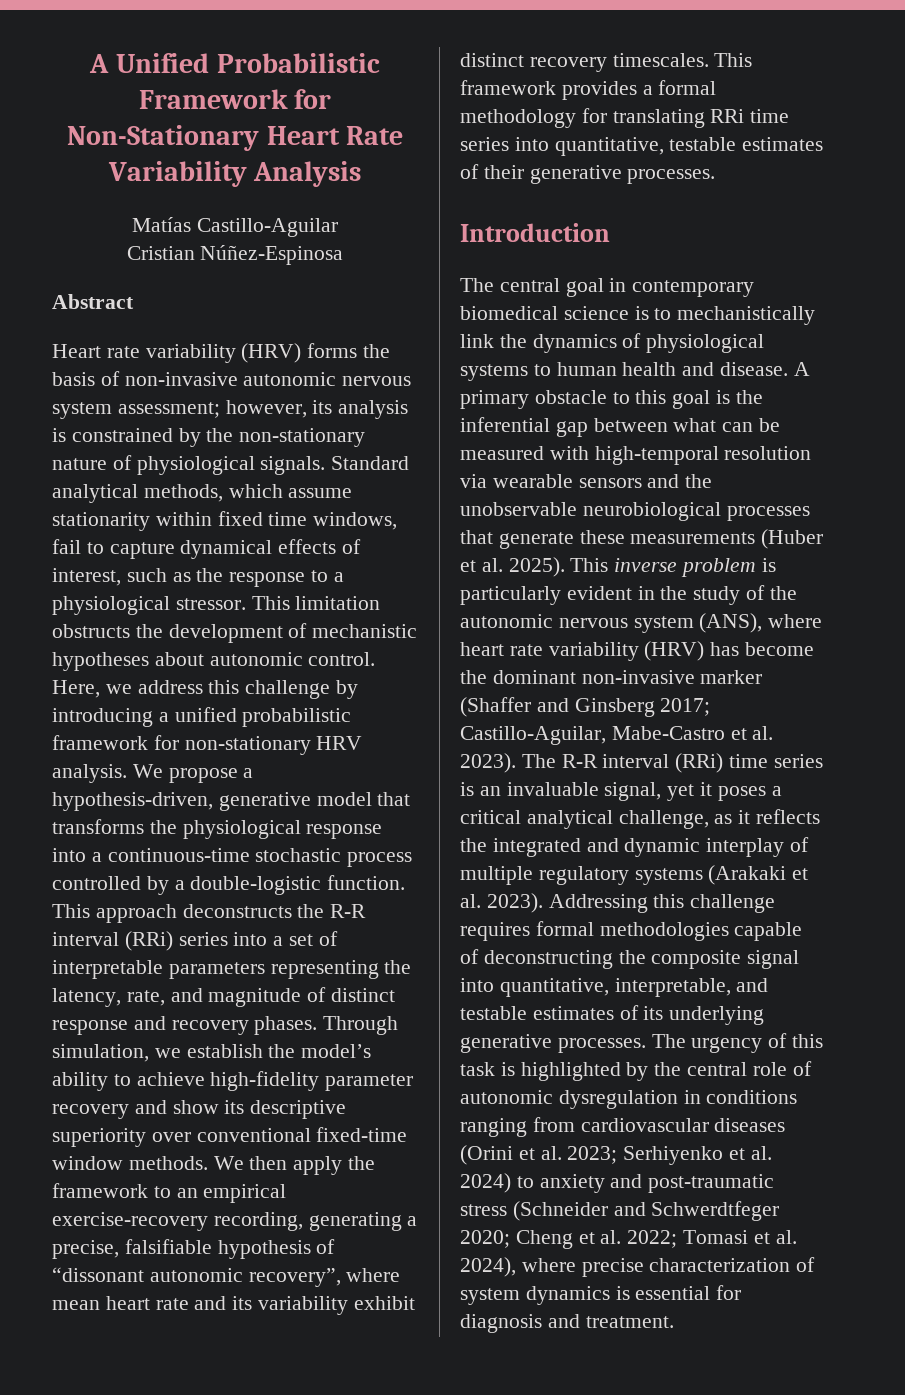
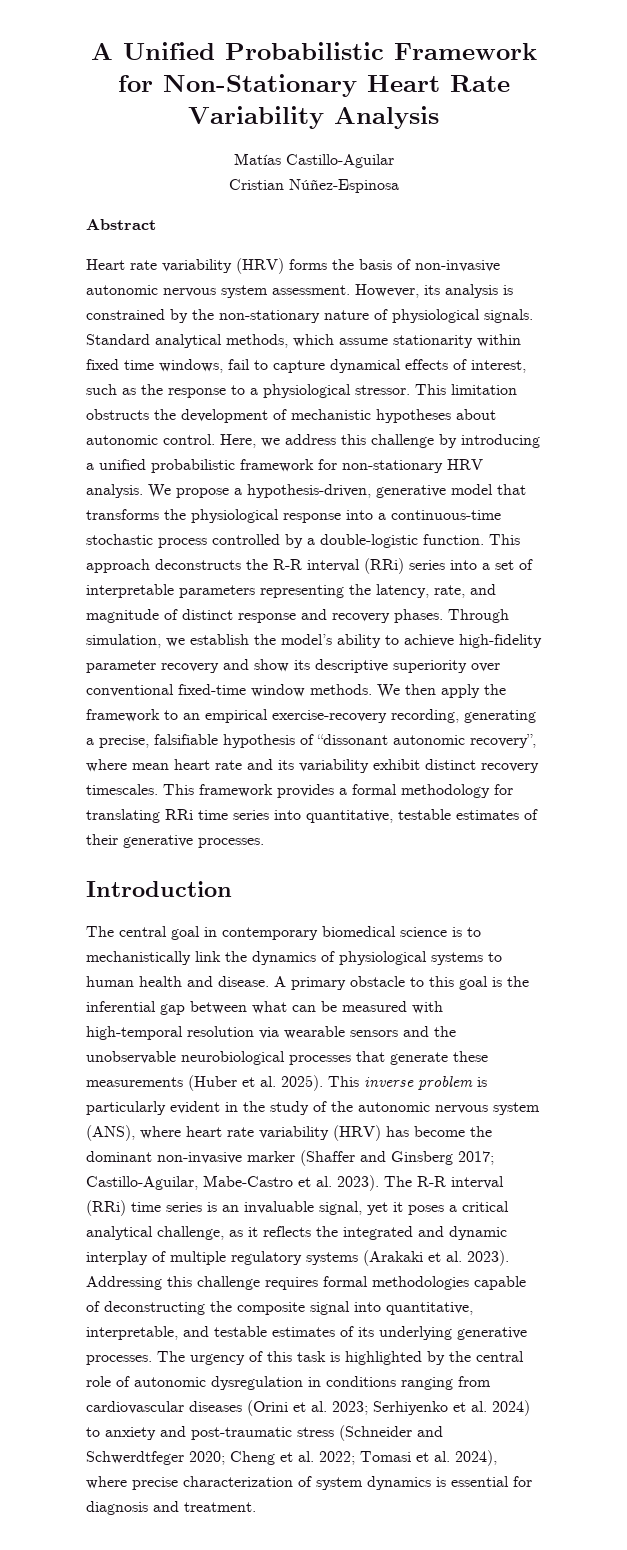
[117,400,307,418] assessment; however, -> [272,284,419,298] assessment. However,

